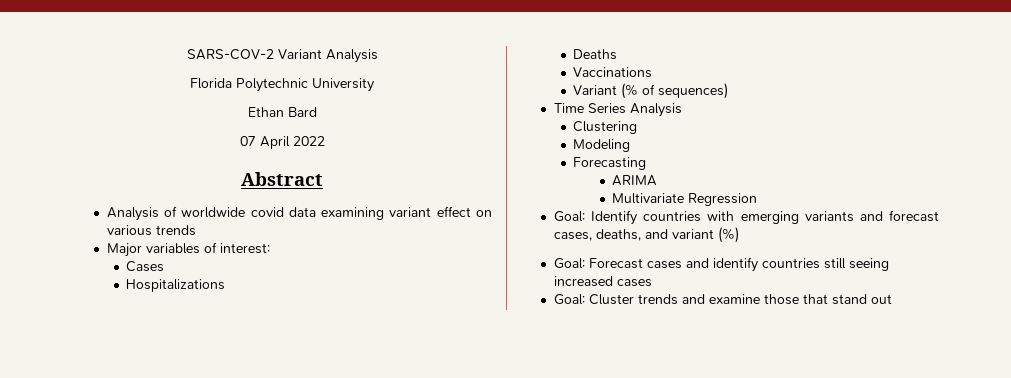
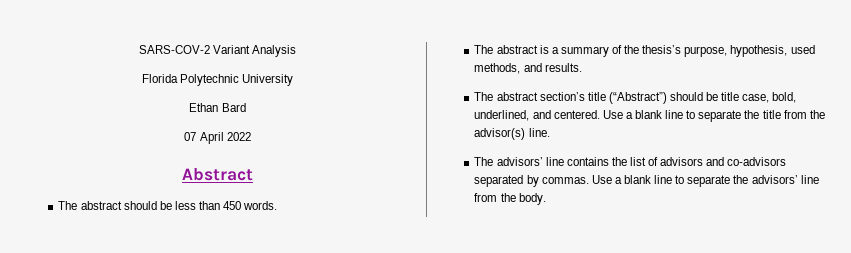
[106,206,492,221] [106,225,196,236] [106,242,270,257] [126,261,165,272] [126,279,226,292] [573,49,618,60] [573,67,653,78] [573,83,729,99] [553,103,682,117] [573,121,638,134] [573,139,631,152] [573,157,647,170] [612,175,658,186] [612,193,758,206] [553,210,939,225] [553,227,739,243] [553,257,889,272] [553,276,652,287] [553,294,892,305] Analysis of worldwide covid data examining variant effect on various trends // Major variables of interest: // Cases // Hospitalizations // Deaths // Vaccinations // Variant (% of sequences) // Time Series Analysis // Clustering // Modeling // Forecasting // ARIMA // Multivariate Regression // Goal: Identify countries with emerging variants and forecast cases, deaths, and variant (%) // Goal: Forecast cases and identify countries still seeing increased cases // Goal: Cluster trends and examine those that stand out -> [58,201,278,210] [474,45,815,57] [474,63,582,74] [474,92,797,104] [474,110,825,122] [474,128,550,140] [474,157,787,166] [474,175,819,187] [474,193,546,205] The abstract should be less than 450 words. // The abstract is a summary of the thesis’s purpose, hypothesis, used methods, and results. // The abstract section’s title (“Abstract”) should be title case, bold, underlined, and centered. Use a blank line to separate the title from the advisor(s) line. // The advisors’ line contains the list of advisors and co-advisors separated by commas. Use a blank line to separate the advisors’ line from the body.

